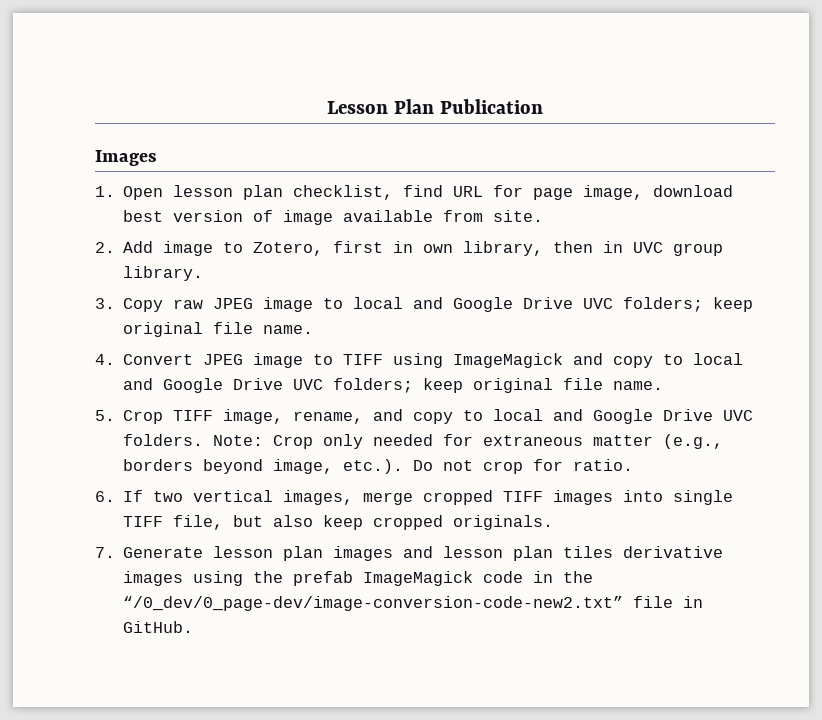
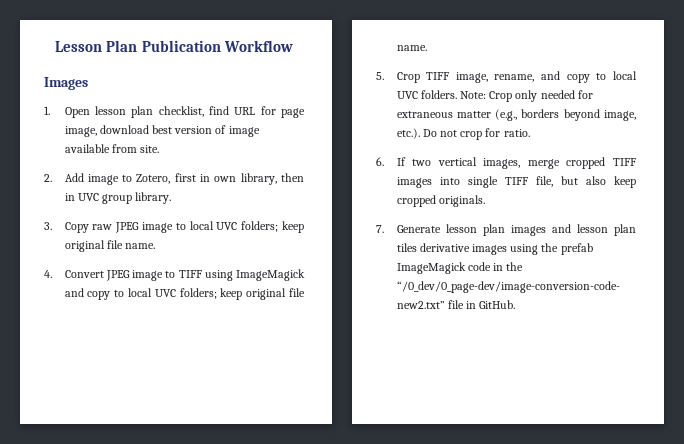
(543, 106) none -> [223,40,293,52] Workflow
[413,297,574,312] and Google Drive -> (214, 225) none
[123,378,284,393] and Google Drive -> (152, 292) none
[553,409,714,424] and Google Drive -> (637, 75) none

